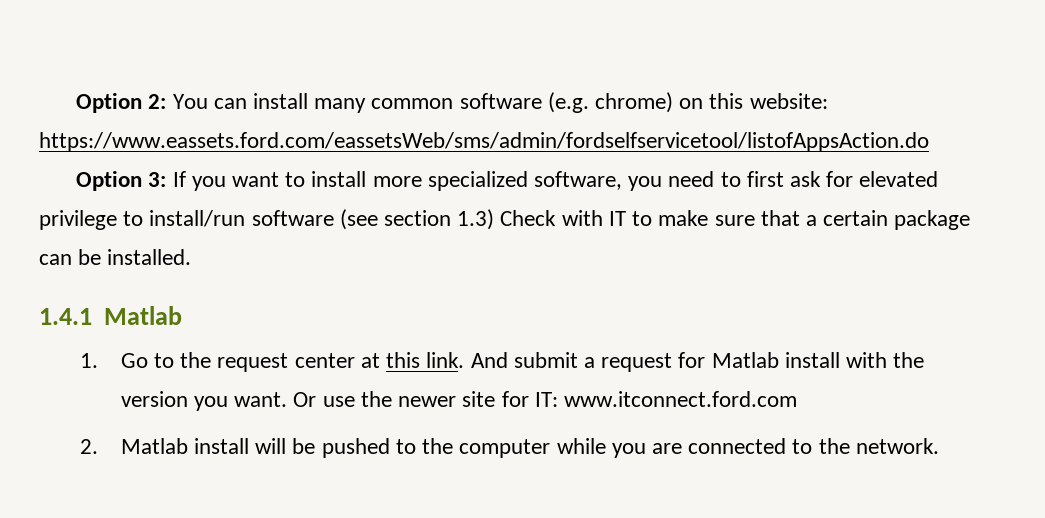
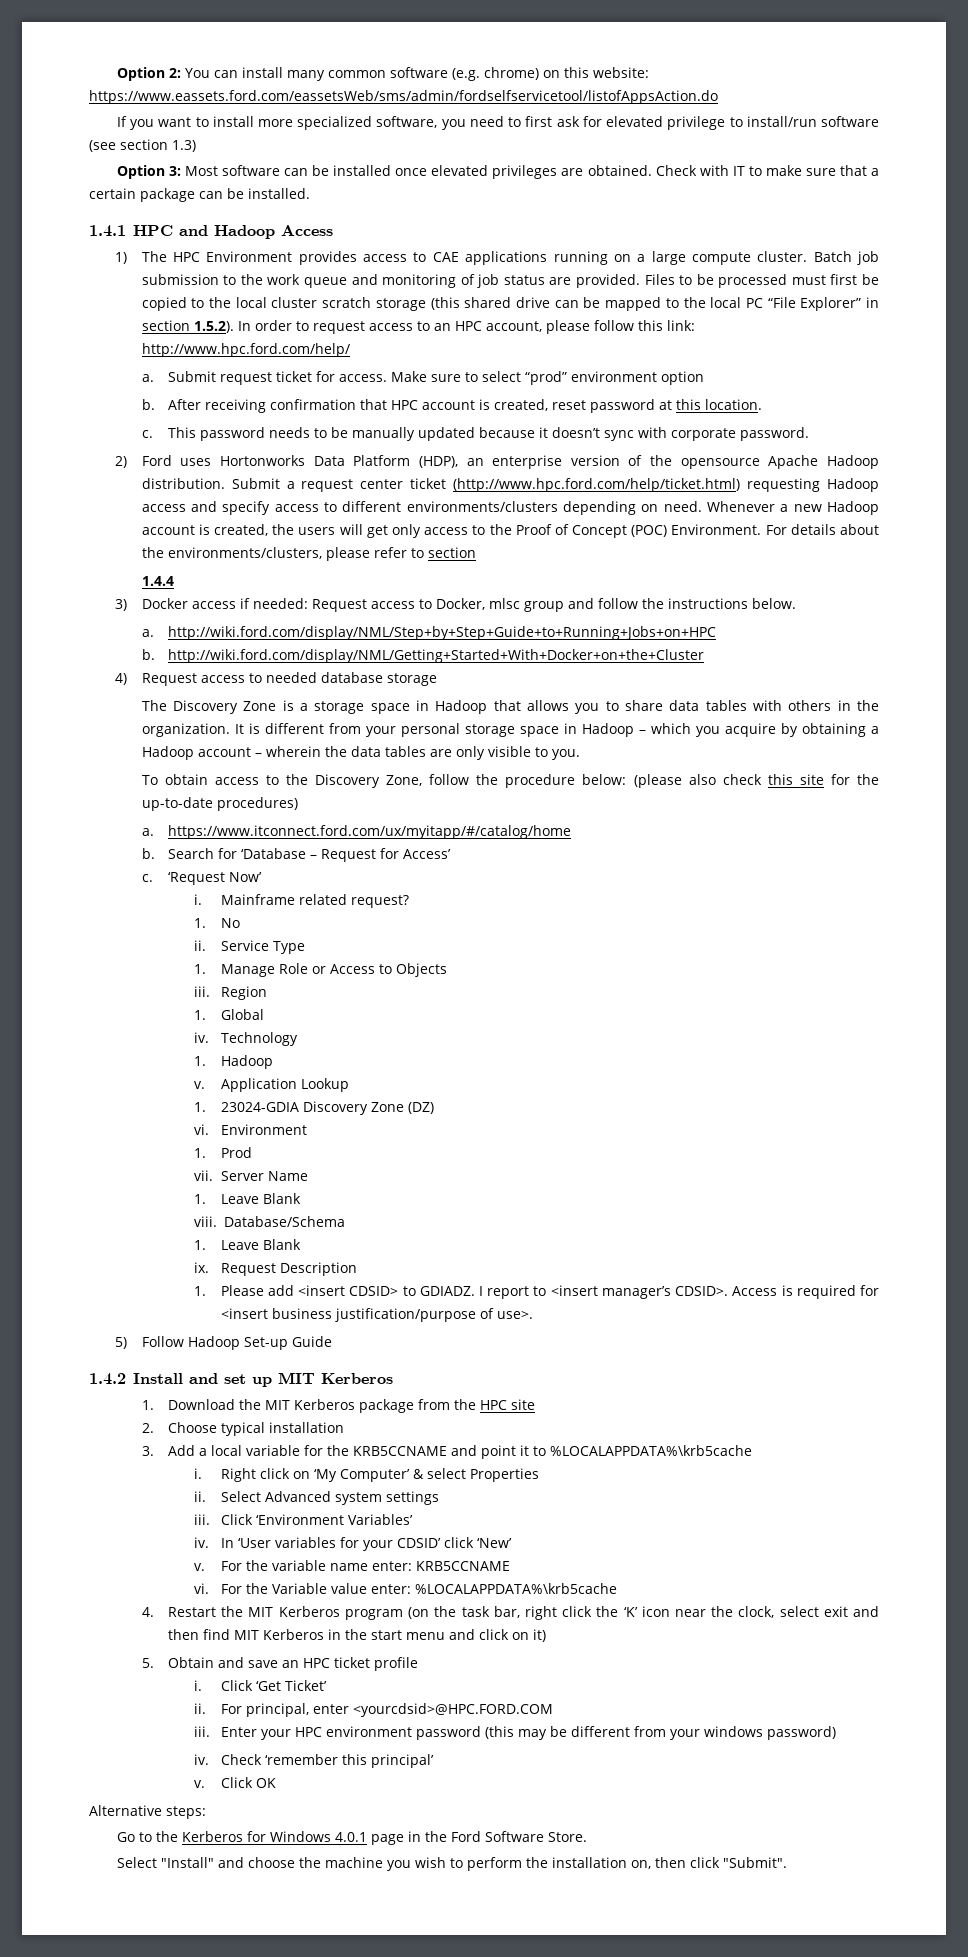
[76,171,167,191] Option 3: -> (718, 97) none
(495, 219) none -> [116,165,652,179] // Option 3: Most software can be installed once elevated privileges are obtained.
[103,306,182,325] [79,352,925,372] [120,391,797,411] [79,438,939,458] Matlab // 1. Go to the request center at this link. And submit a request for Matlab install with the version you want. Or use the newer site for IT: www.itconnect.ford.com // 2. Matlab install will be pushed to the computer while you are connected to the network. -> [132,225,333,239] [115,251,880,265] [141,274,879,288] [141,297,880,311] [141,320,695,334] [141,343,350,357] [141,371,705,385] [141,399,763,413] [141,427,810,441] [115,455,880,469] [141,478,879,492] [141,501,880,515] [141,524,879,538] [141,547,476,561] [141,576,174,586] [115,598,796,612] [141,626,717,640] [141,649,705,663] [115,672,437,686] [141,700,879,714] [141,723,879,737] [141,746,580,760] [141,774,879,788] [141,797,298,811] [141,825,572,839] [141,848,452,862] [141,872,263,885] [194,894,409,908] [194,918,240,928] [194,940,305,954] [194,963,447,977] [194,986,267,1000] [194,1009,264,1020] [194,1032,298,1046] [194,1055,273,1069] [194,1078,349,1092] [194,1101,434,1115] [194,1124,307,1135] [194,1147,252,1158] [194,1170,308,1181] [194,1193,301,1204] [194,1216,346,1227] [194,1239,301,1250] [194,1262,357,1276] [194,1285,879,1299] [220,1308,533,1322] [115,1336,332,1350] [89,1372,393,1387] [141,1399,536,1413] [141,1422,345,1436] [141,1445,753,1459] [194,1468,539,1482] [194,1491,439,1505] [194,1514,413,1525] [194,1537,512,1551] [194,1560,510,1571] [194,1583,617,1594] [141,1606,879,1620] [168,1629,547,1642] [141,1657,419,1671] [194,1680,327,1691] [194,1703,553,1717] [194,1726,836,1740] [194,1754,434,1768] [194,1777,276,1788] [89,1805,206,1819] [116,1831,587,1845] [116,1857,787,1871] HPC and Hadoop Access // 1) The HPC Environment provides access to CAE applications running on a large compute cluster. Batch job submission to the work queue and monitoring of job status are provided. Files to be processed must first be copied to the local cluster scratch storage (this shared drive can be mapped to the local PC “File Explorer” in section 1.5.2). In order to request access to an HPC account, please follow this link: http://www.hpc.ford.com/help/ // a. Submit request ticket for access. Make sure to select “prod” environment option // b. After receiving confirmation that HPC account is created, reset password at this location. // c. This password needs to be manually updated because it doesn’t sync with corporate password. // 2) Ford uses Hortonworks Data Platform (HDP), an enterprise version of the opensource Apache Hadoop distribution. Submit a request center ticket (http://www.hpc.ford.com/help/ticket.html) requesting Hadoop access and specify access to different environments/clusters depending on need. Whenever a new Hadoop account is created, the users will get only access to the Proof of Concept (POC) Environment. For details about the environments/clusters, please refer to section // 1.4.4 // 3) Docker access if needed: Request access to Docker, mlsc group and follow the instructions below. // a. http://wiki.ford.com/display/NML/Step+by+Step+Guide+to+Running+Jobs+on+HPC // b. http://wiki.ford.com/display/NML/Getting+Started+With+Docker+on+the+Cluster // 4) Request access to needed database storage // The Discovery Zone is a storage space in Hadoop that allows you to share data tables with others in the organization. It is different from your personal storage space in Hadoop – which you acquire by obtaining a Hadoop account – wherein the data tables are only visible to you. // To obtain access to the Discovery Zone, follow the procedure below: (please also check this site for the up-to-date procedures) // a. https://www.itconnect.ford.com/ux/myitapp/#/catalog/home // b. Search for ‘Database – Request for Access’ // c. ‘Request Now’ // i. Mainframe related request? // 1. No // ii. Service Type // 1. Manage Role or Access to Objects // iii. Region // 1. Global // iv. Technology // 1. Hadoop // v. Application Lookup // 1. 23024-GDIA Discovery Zone (DZ) // vi. Environment // 1. Prod // vii. Server Name // 1. Leave Blank // viii. Database/Schema // 1. Leave Blank // ix. Request Description // 1. Please add <insert CDSID> to GDIADZ. I report to <insert manager’s CDSID>. Access is required for <insert business justification/purpose of use>. // 5) Follow Hadoop Set-up Guide // 1.4.2 Install and set up MIT Kerberos // 1. Download the MIT Kerberos package from the HPC site // 2. Choose typical installation // 3. Add a local variable for the KRB5CCNAME and point it to %LOCALAPPDATA%\krb5cache // i. Right click on ‘My Computer’ & select Properties // ii. Select Advanced system settings // iii. Click ‘Environment Variables’ // iv. In ‘User variables for your CDSID’ click ‘New’ // v. For the variable name enter: KRB5CCNAME // vi. For the Variable value enter: %LOCALAPPDATA%\krb5cache // 4. Restart the MIT Kerberos program (on the task bar, right click the ‘K’ icon near the clock, select exit and then find MIT Kerberos in the start menu and click on it) // 5. Obtain and save an HPC ticket profile // i. Click ‘Get Ticket’ // ii. For principal, enter <yourcdsid>@HPC.FORD.COM // iii. Enter your HPC environment password (this may be different from your windows password) // iv. Check ‘remember this principal’ // v. Click OK // Alternative steps: // Go to the Kerberos for Windows 4.0.1 page in the Ford Software Store. // Select "Install" and choose the machine you wish to perform the installation on, then click "Submit".

